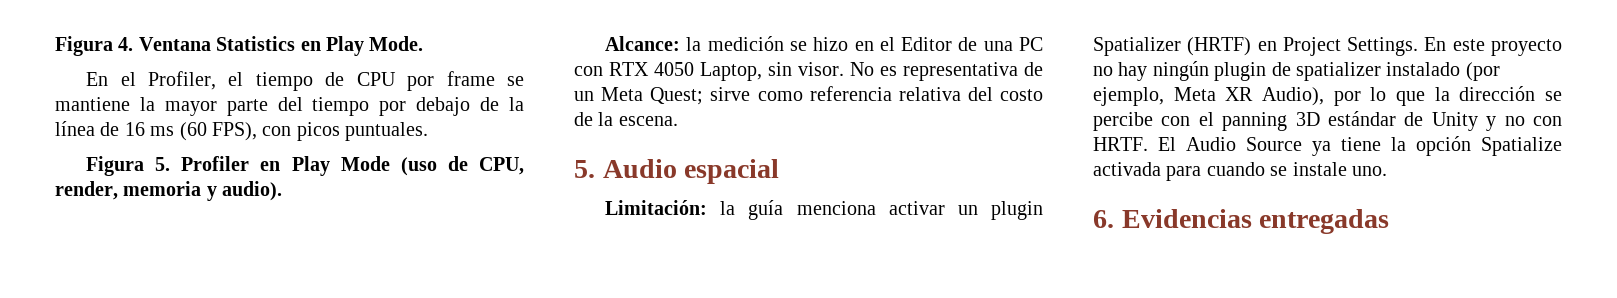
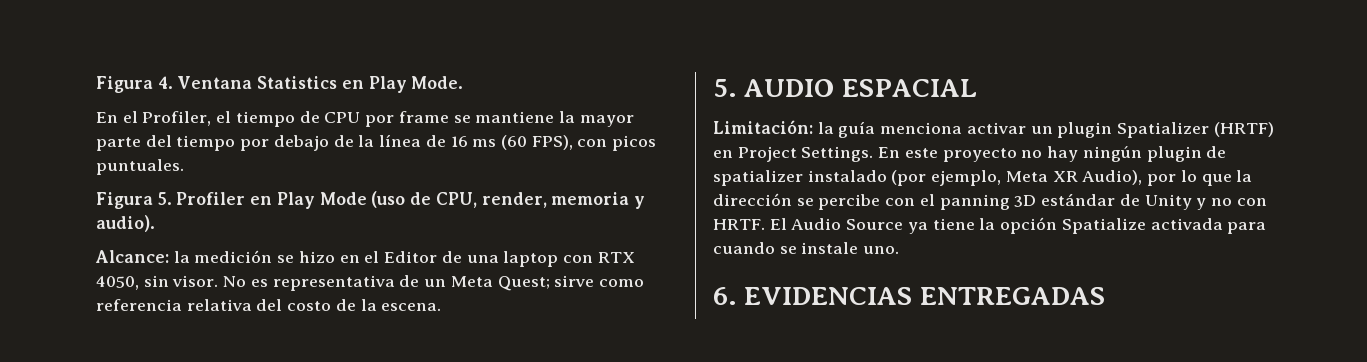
[1019,37,1043,51] PC -> [503,251,559,267] laptop
[654,62,762,81] 4050 Laptop, -> [96,276,139,290] 4050,
[602,159,780,184] Audio espacial -> [744,79,977,97] AUDIO ESPACIAL
[1121,209,1390,234] Evidencias entregadas -> [744,287,1105,305] EVIDENCIAS ENTREGADAS

